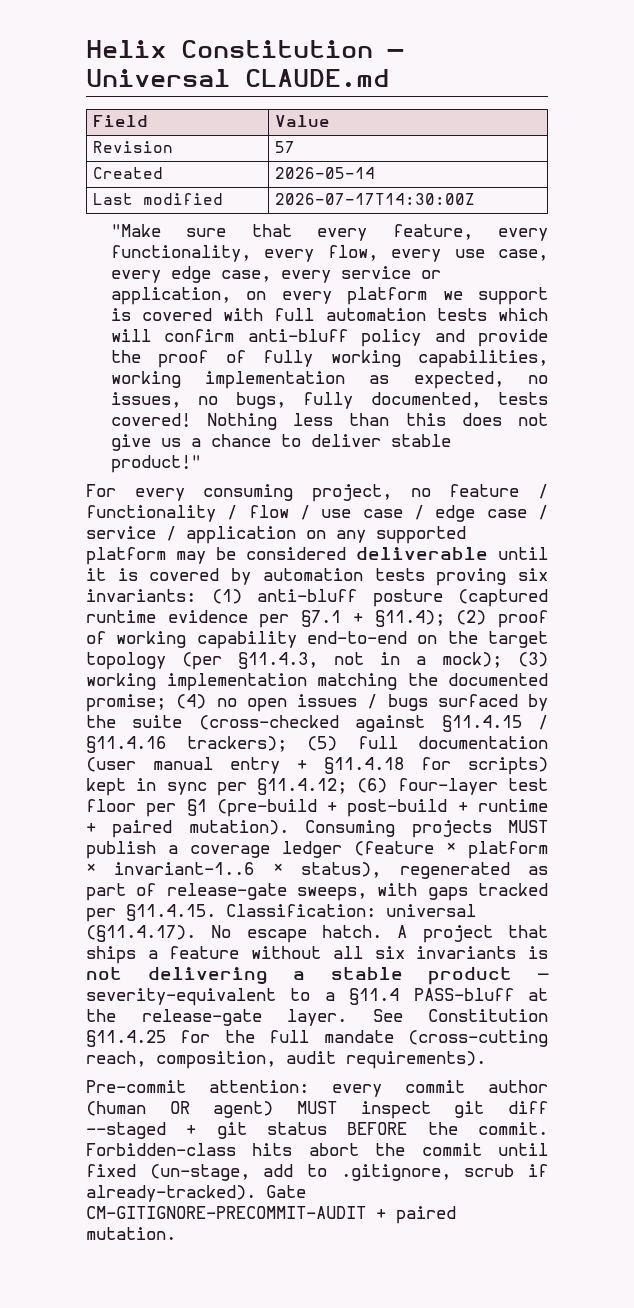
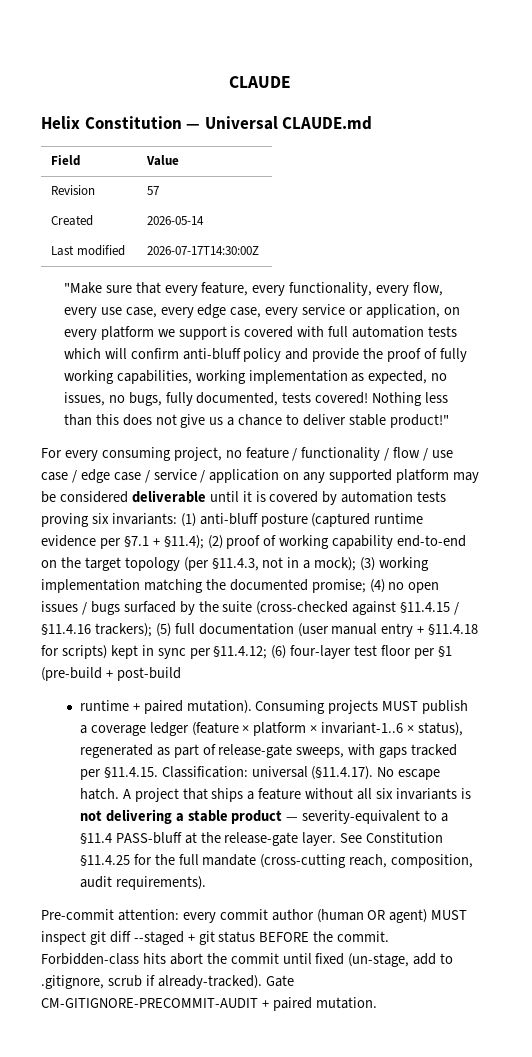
(86, 49) none -> [229,76,291,88] CLAUDE //
[457,802,468,812] + -> (181, 674) //

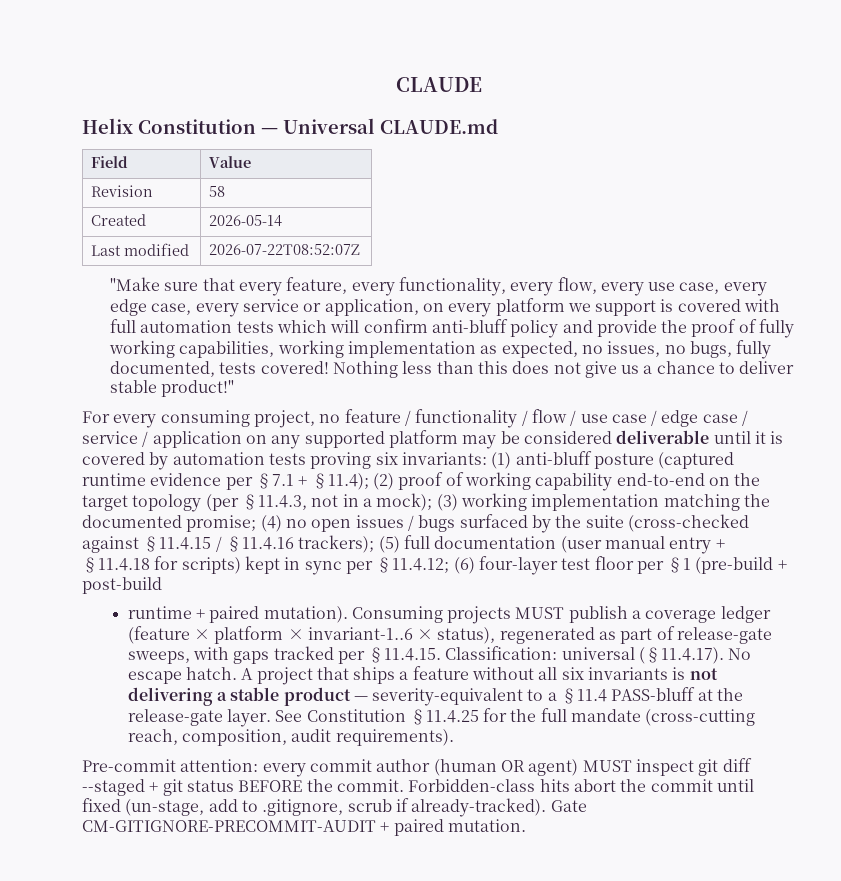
[147,186,160,195] 57 -> [209,186,226,197] 58
[147,246,260,255] 2026-07-17T14:30:00Z -> [209,244,361,255] 2026-07-22T08:52:07Z

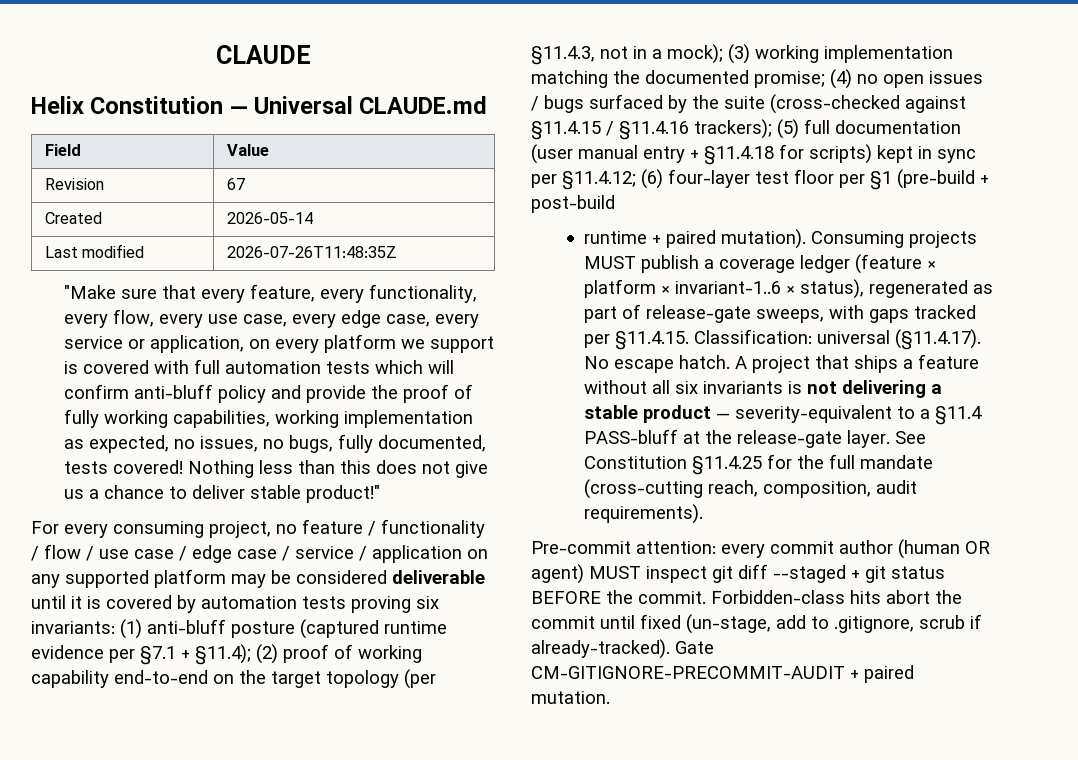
[209,186,226,197] 58 -> [226,178,245,190] 67
[209,244,361,255] 2026-07-22T08:52:07Z -> [226,246,397,258] 2026-07-26T11:48:35Z

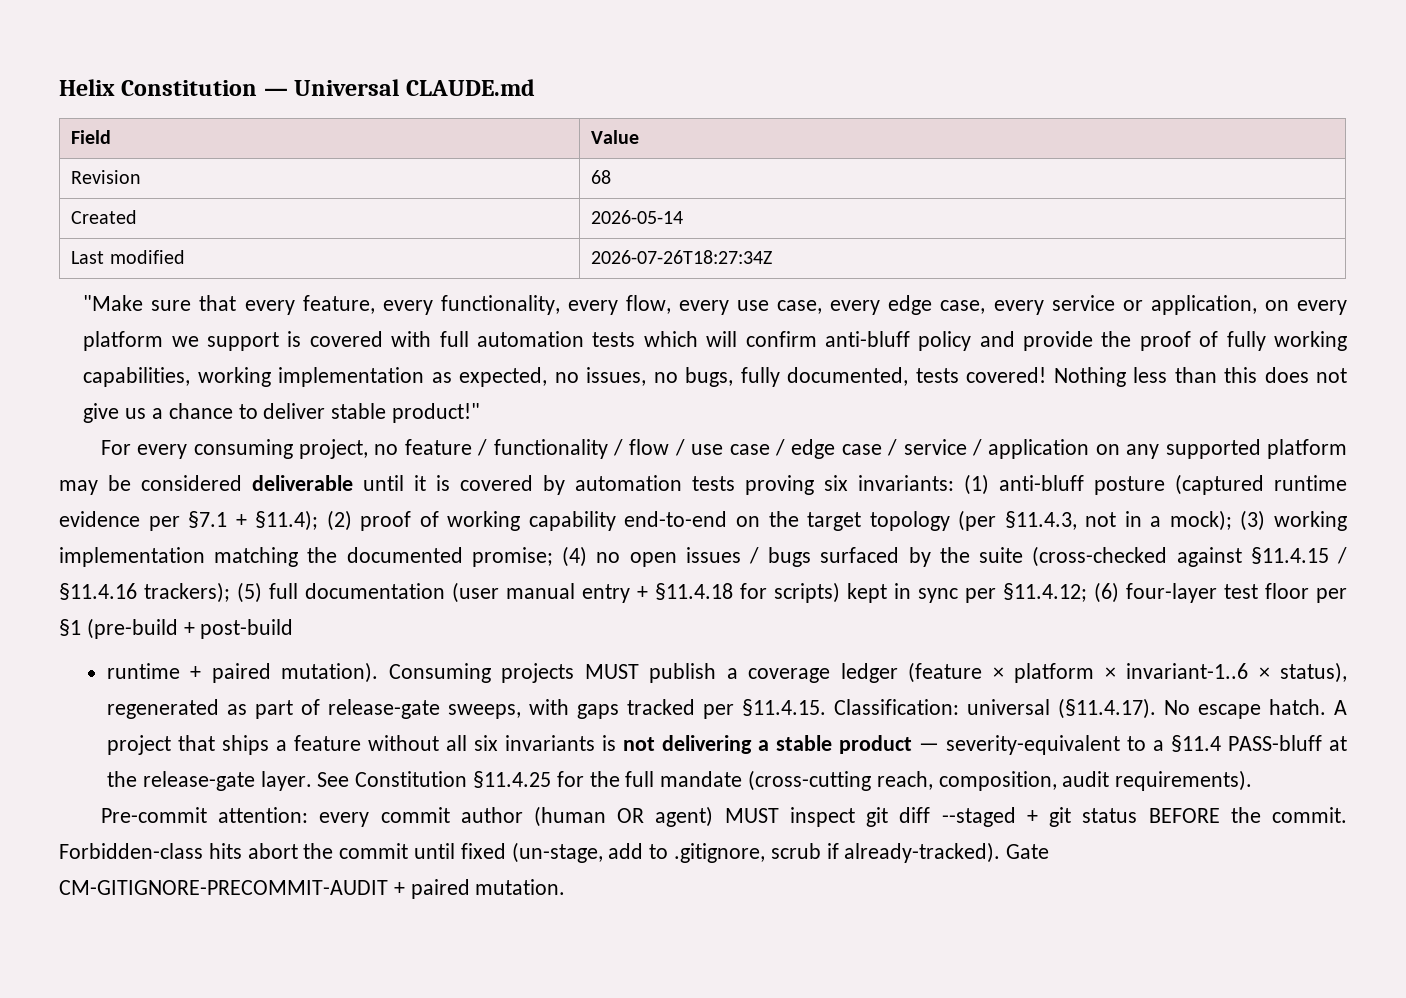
[215,45,311,64] CLAUDE // -> (59, 87) none
[226,178,245,190] 67 -> [591,170,612,184] 68
[226,246,397,258] 2026-07-26T11:48:35Z -> [591,250,773,264] 2026-07-26T18:27:34Z

